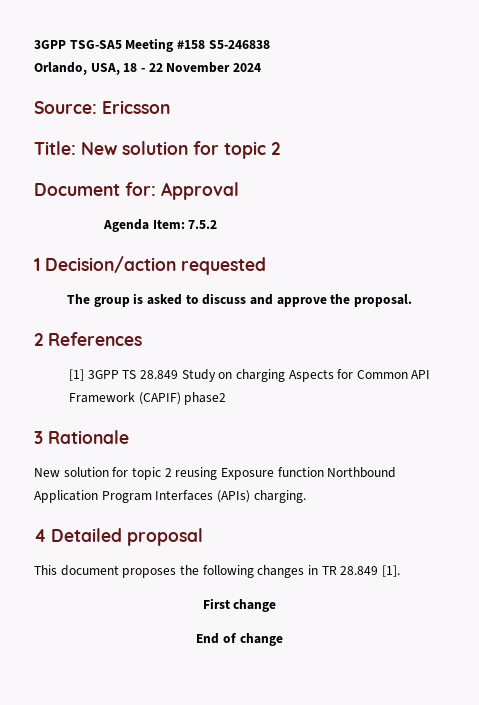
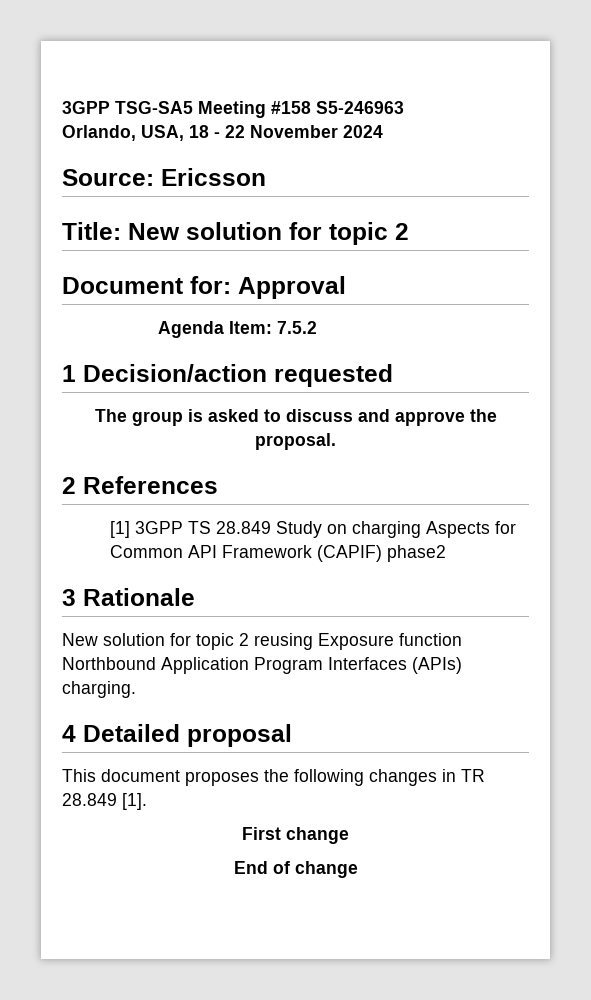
[208,40,270,49] S5-246838 -> [316,101,404,114] S5-246963

